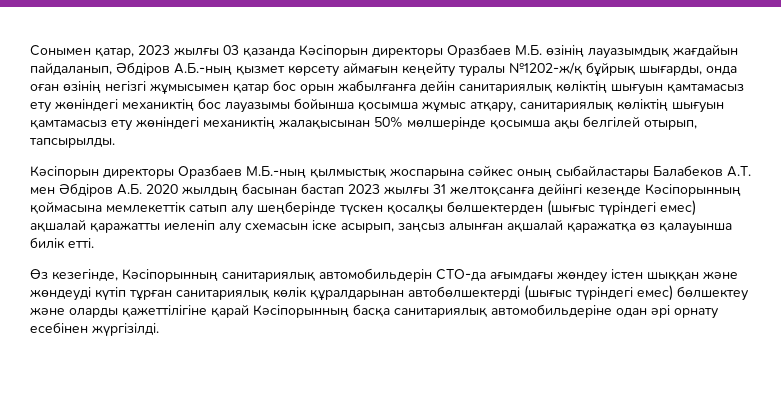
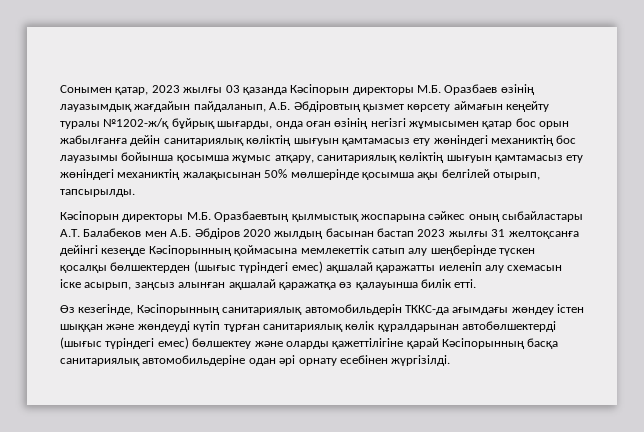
[447,44,542,58] Оразбаев М.Б. -> [417,84,498,95] М.Б. Оразбаев
[116,62,232,76] Әбдіров А.Б.-ның -> [269,101,361,112] А.Б. Әбдіровтың
[178,165,306,179] Оразбаев М.Б.-ның -> [186,211,290,222] М.Б. Оразбаевтың
[653,165,751,177] [30,183,142,197] Балабеков А.Т. мен Әбдіров А.Б. -> [60,228,240,239] А.Т. Балабеков мен А.Б. Әбдіров
[436,269,486,281] СТО-да -> [404,305,449,315] ТККС-да

